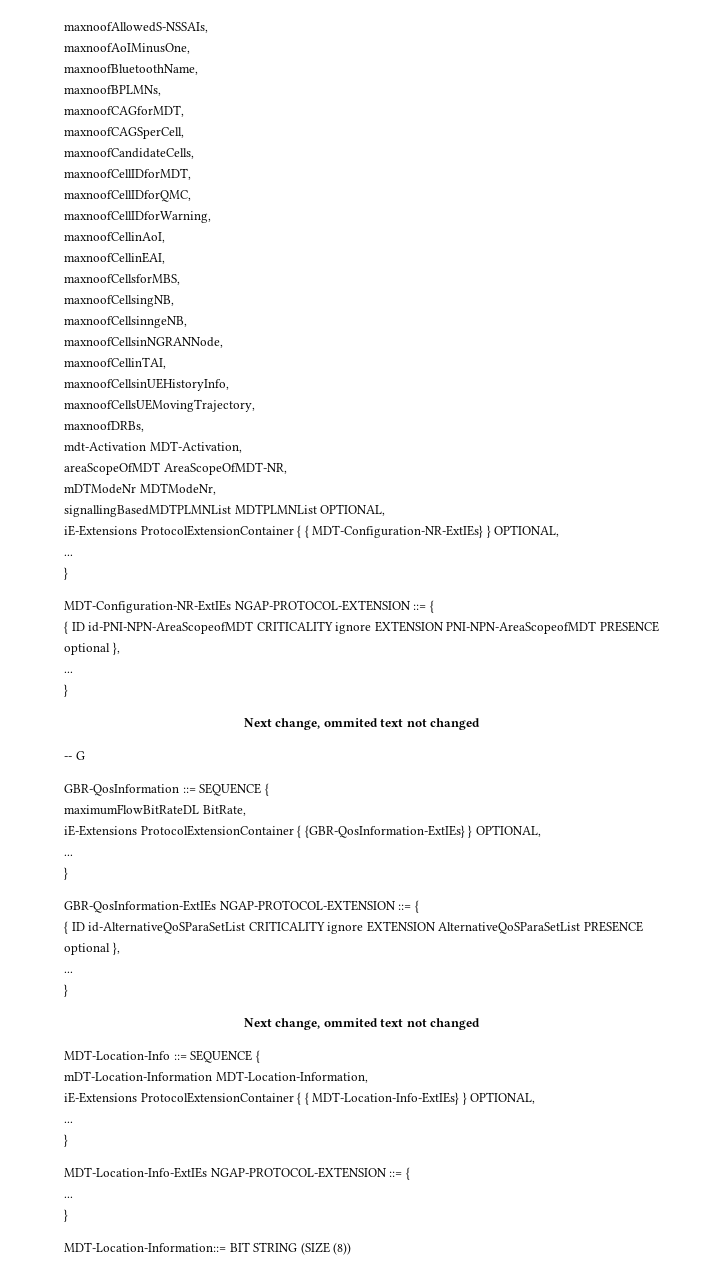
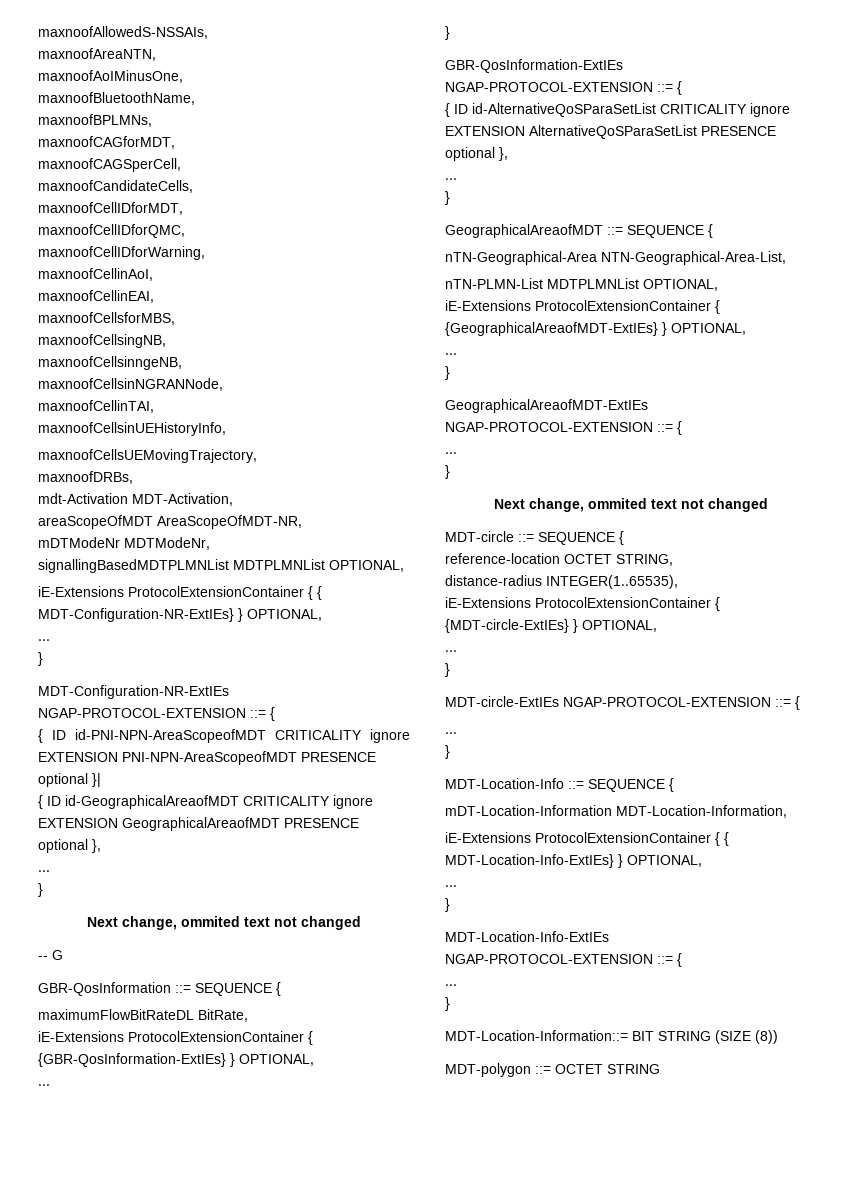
(208, 27) none -> [38,48,156,61] // maxnoofAreaNTN,
(110, 649) none -> [92,773,101,787] [38,795,373,809] [38,817,359,831] [38,839,88,853] }| // { ID id-GeographicalAreaofMDT CRITICALITY ignore EXTENSION GeographicalAreaofMDT PRESENCE optional
[243,1018,481,1030] // Next change, ommited text not changed -> [445,224,713,238] [445,251,786,265] [445,278,718,291] [445,300,720,314] [445,322,746,336] [445,353,457,355] [445,366,450,380] [445,399,648,413] [445,421,682,435] [445,452,457,454] [445,465,450,479] [494,498,768,512] [445,531,624,545] [445,553,673,566] [445,575,678,589] [445,597,720,611] [445,619,657,633] [445,650,457,652] [445,663,450,677] [445,696,800,710] [445,732,457,734] [445,745,450,759] // GeographicalAreaofMDT ::= SEQUENCE { // nTN-Geographical-Area NTN-Geographical-Area-List, // nTN-PLMN-List MDTPLMNList OPTIONAL, // iE-Extensions ProtocolExtensionContainer { {GeographicalAreaofMDT-ExtIEs} } OPTIONAL, // ... // } // GeographicalAreaofMDT-ExtIEs NGAP-PROTOCOL-EXTENSION ::= { // ... // } // Next change, ommited text not changed // MDT-circle ::= SEQUENCE { // reference-location OCTET STRING, // distance-radius INTEGER(1..65535), // iE-Extensions ProtocolExtensionContainer { {MDT-circle-ExtIEs} } OPTIONAL, // ... // } // MDT-circle-ExtIEs NGAP-PROTOCOL-EXTENSION ::= { // ... // }
(352, 1248) none -> [445,1063,660,1077] // MDT-polygon ::= OCTET STRING

